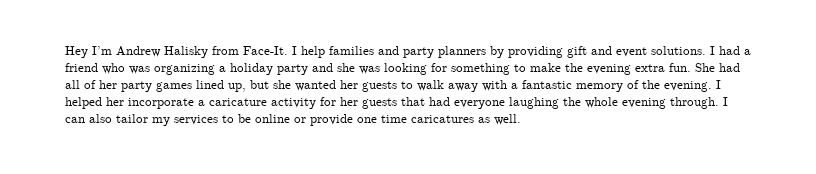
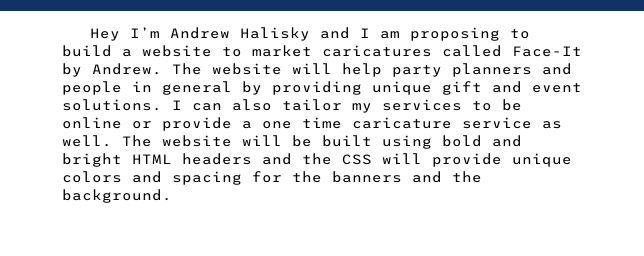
[212,46,486,58] from Face-It. I help families and party planners -> [320,27,531,41] [62,45,582,57] [62,63,572,77] [62,81,232,95] and I am proposing to build a website to market caricatures called Face-It by Andrew. The website will help party planners and people in general
(563, 52) none -> [372,81,432,95] unique
[719,46,751,55] [65,63,740,75] [65,80,721,92] [65,97,728,109] had a friend who was organizing a holiday party and she was looking for something to make the evening extra fun. She had all of her party games lined up, but she wanted her guests to walk away with a fantastic memory of the evening. I helped her incorporate a caricature activity for her guests that had everyone laughing the whole evening through. I -> (182, 105) none
(353, 120) none -> [242,121,252,129] a
[411,114,521,125] caricatures as well. -> [352,117,562,129] [62,135,522,149] [62,153,572,167] [62,171,482,185] [62,189,172,203] caricature service as well. The website will be built using bold and bright HTML headers and the CSS will provide unique colors and spacing for the banners and the background.

